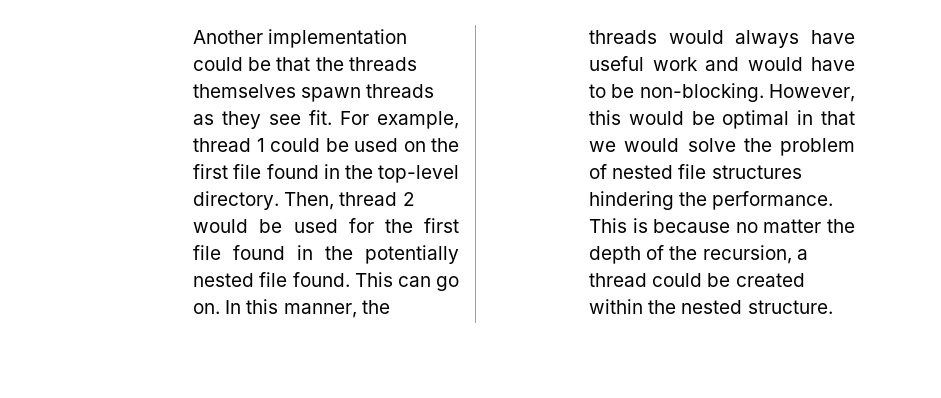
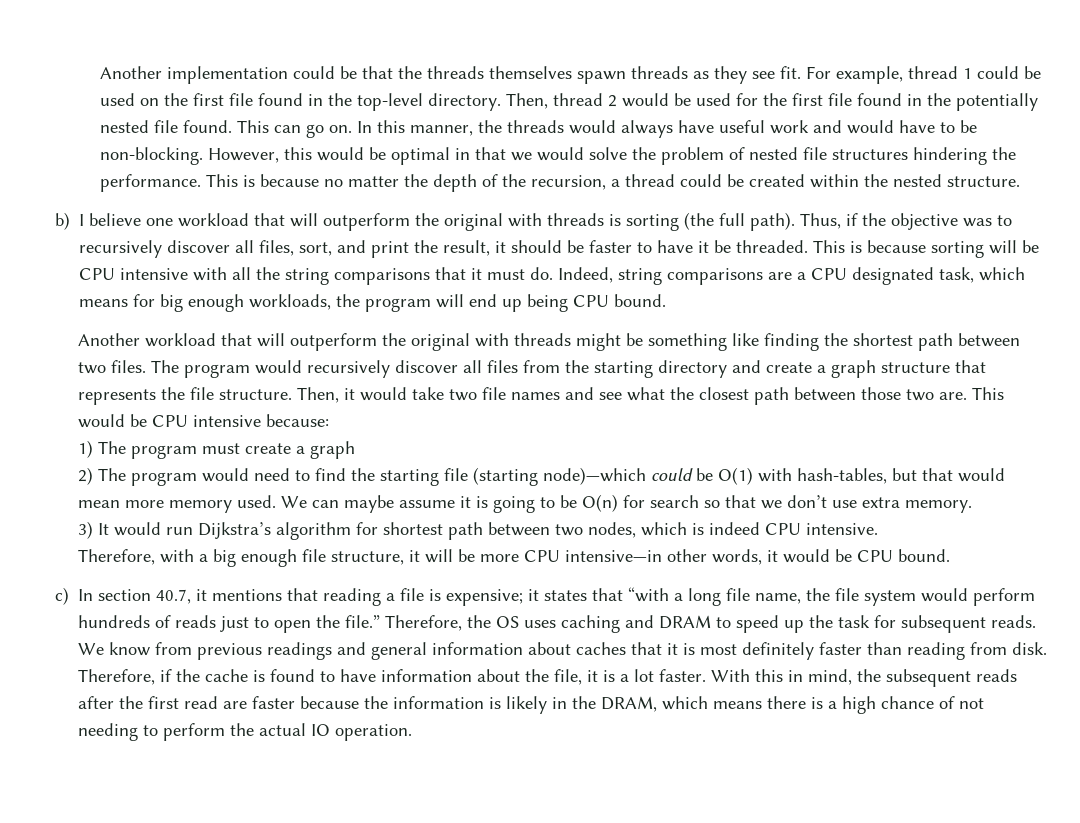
(833, 307) none -> [54,212,1013,231] [79,240,1040,258] [79,267,1026,285] [79,294,667,312] [77,333,1020,351] [77,360,986,378] [77,387,1004,405] [77,414,329,428] [77,440,355,459] [77,467,1005,486] [77,494,972,513] [77,521,878,540] [77,549,950,567] [54,587,1036,606] [78,615,1037,633] [78,642,1048,660] [78,669,1018,687] [78,696,985,714] [78,723,413,741] // b) I believe one workload that will outperform the original with threads is sorting (the full path). Thus, if the objective was to recursively discover all files, sort, and print the result, it should be faster to have it be threaded. This is because sorting will be CPU intensive with all the string comparisons that it must do. Indeed, string comparisons are a CPU designated task, which means for big enough workloads, the program will end up being CPU bound. // Another workload that will outperform the original with threads might be something like finding the shortest path between two files. The program would recursively discover all files from the starting directory and create a graph structure that represents the file structure. Then, it would take two file names and see what the closest path between those two are. This would be CPU intensive because: // 1) The program must create a graph // 2) The program would need to find the starting file (starting node)—which could be O(1) with hash-tables, but that would mean more memory used. We can maybe assume it is going to be O(n) for search so that we don’t use extra memory. // 3) It would run Dijkstra’s algorithm for shortest path between two nodes, which is indeed CPU intensive. // Therefore, with a big enough file structure, it will be more CPU intensive—in other words, it would be CPU bound. // c) In section 40.7, it mentions that reading a file is expensive; it states that “with a long file name, the file system would perform hundreds of reads just to open the file.” Therefore, the OS uses caching and DRAM to speed up the task for subsequent reads. We know from previous readings and general information about caches that it is most definitely faster than reading from disk. Therefore, if the cache is found to have information about the file, it is a lot faster. With this in mind, the subsequent reads after the first read are faster because the information is likely in the DRAM, which means there is a high chance of not needing to perform the actual IO operation.

